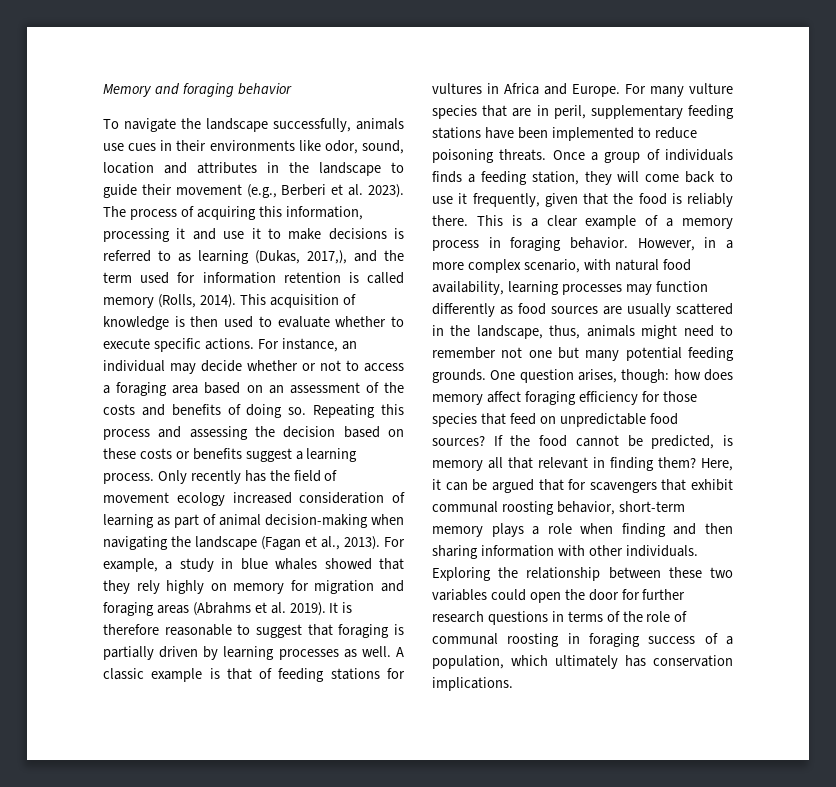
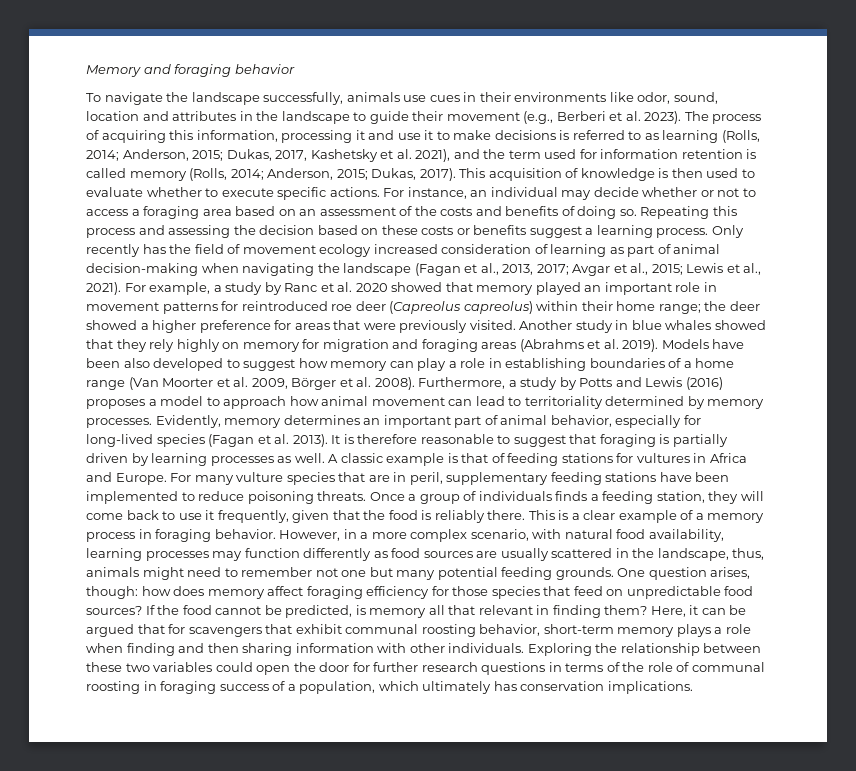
[255,250,347,264] (Dukas, 2017,), -> [721,130,760,143] [86,149,451,162] (Rolls, 2014; Anderson, 2015; Dukas, 2017, Kashetsky et al. 2021),
[199,294,236,308] 2014). -> [230,168,456,181] 2014; Anderson, 2015; Dukas, 2017).
[344,536,405,550] [103,558,173,572] 2013). For example, a -> [502,263,762,276] [86,282,717,295] [86,301,760,314] [86,320,573,333] 2013, 2017; Avgar et al., 2015; Lewis et al., 2021). For example, a study by Ranc et al. 2020 showed that memory played an important role in movement patterns for reintroduced roe deer (Capreolus capreolus) within their home range; the deer showed a higher preference for areas that were previously visited. Another
(326, 609) none -> [661,339,745,349] [86,358,735,371] [86,377,723,390] [86,396,765,409] [86,415,701,428] [86,434,328,447] Models have been also developed to suggest how memory can play a role in establishing boundaries of a home range (Van Moorter et al. 2009, Börger et al. 2008). Furthermore, a study by Potts and Lewis (2016) proposes a model to approach how animal movement can lead to territoriality determined by memory processes. Evidently, memory determines an important part of animal behavior, especially for long-lived species (Fagan et al. 2013).

